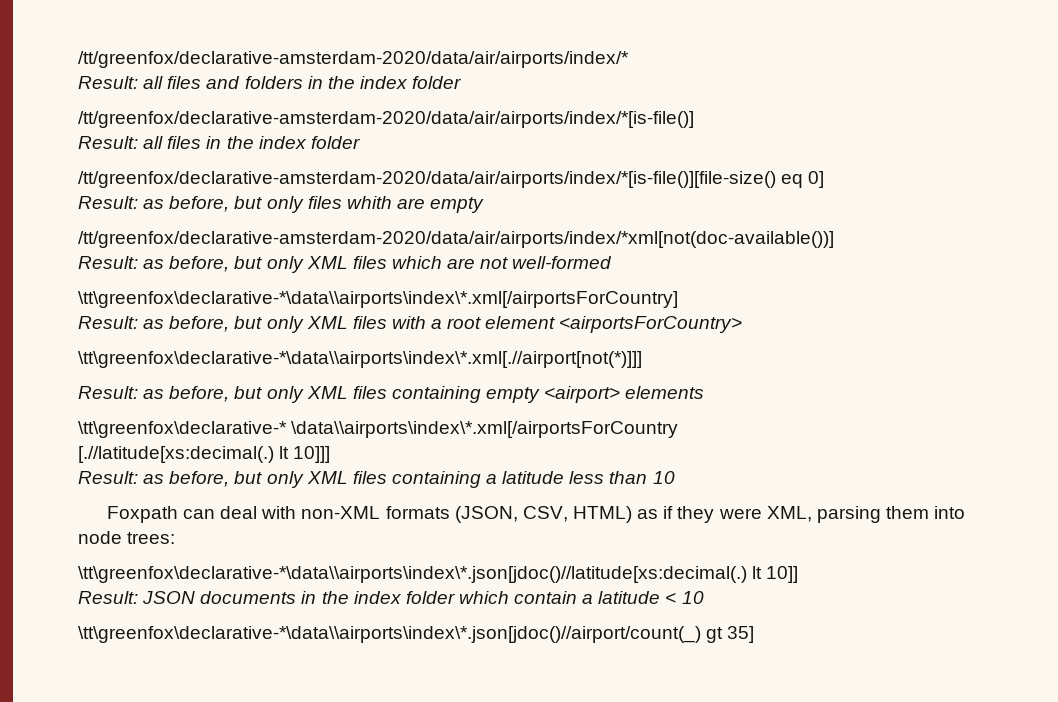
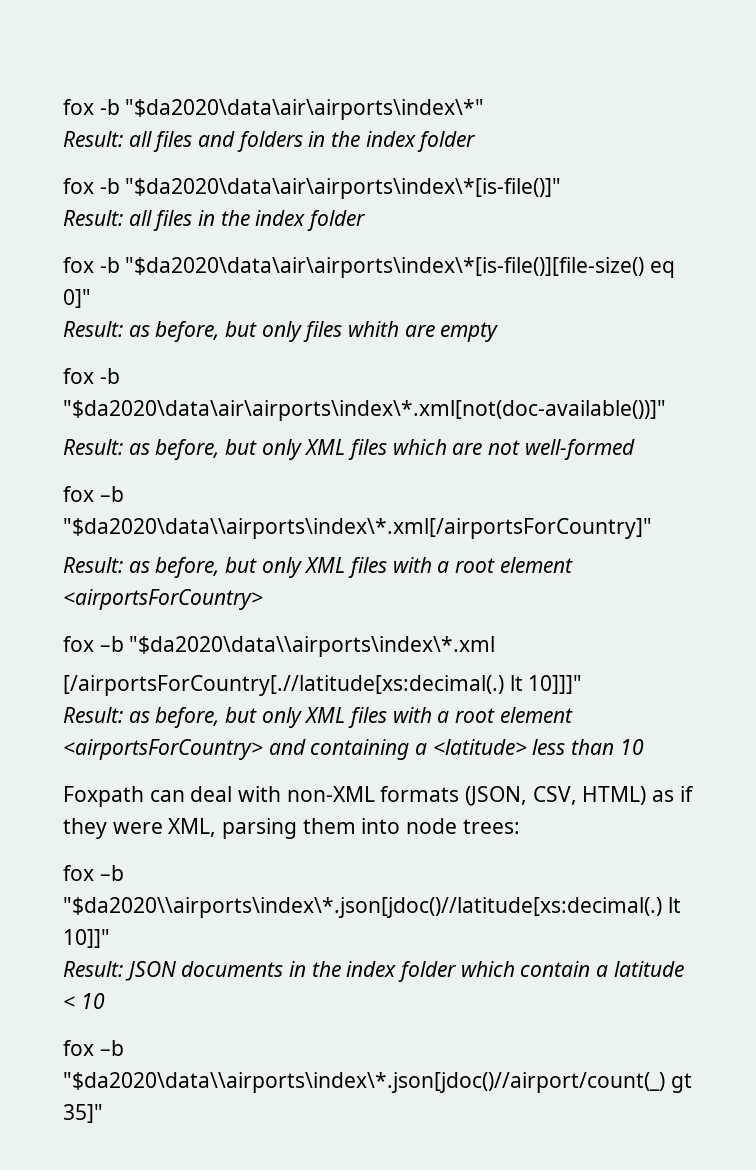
[78,51,629,68] /tt/greenfox/declarative-amsterdam-2020/data/air/airports/index/* -> [63,99,485,120] fox -b "$da2020\data\air\airports\index\*"
[78,111,694,128] /tt/greenfox/declarative-amsterdam-2020/data/air/airports/index/*[is-file()] -> [63,178,562,199] fox -b "$da2020\data\air\airports\index\*[is-file()]"
[78,171,825,188] /tt/greenfox/declarative-amsterdam-2020/data/air/airports/index/*[is-file()][file-size() eq 0] -> [63,257,676,278] [63,289,91,308] fox -b "$da2020\data\air\airports\index\*[is-file()][file-size() eq 0]"
[78,231,834,248] /tt/greenfox/declarative-amsterdam-2020/data/air/airports/index/*xml[not(doc-available())] -> [63,368,120,384] [63,400,666,421] fox -b "$da2020\data\air\airports\index\*.xml[not(doc-available())]"
[78,291,678,308] \tt\greenfox\declarative-*\data\\airports\index\*.xml[/airportsForCountry] -> [63,486,124,502] [63,518,652,539] fox –b "$da2020\data\\airports\index\*.xml[/airportsForCountry]"
[78,351,642,368] [78,386,705,403] [78,421,679,438] [78,446,331,463] [78,471,387,488] \tt\greenfox\declarative-*\data\\airports\index\*.xml[.//airport[not(*)]]] // Result: as before, but only XML files containing empty <airport> elements // \tt\greenfox\declarative-* \data\\airports\index\*.xml[/airportsForCountry // [.//latitude[xs:decimal(.) lt 10]]] // Result: as before, but only XML files -> [63,636,496,657] [63,675,583,696] [63,707,573,728] [63,739,306,760] fox –b "$da2020\data\\airports\index\*.xml // [/airportsForCountry[.//latitude[xs:decimal(.) lt 10]]]" // Result: as before, but only XML files with a root element <airportsForCountry> and
[502,471,565,484] latitude -> [432,739,527,755] <latitude>
[78,566,799,583] \tt\greenfox\declarative-*\data\\airports\index\*.json[jdoc()//latitude[xs:decimal(.) lt 10]] -> [63,865,124,881] [63,897,681,918] [63,929,110,948] fox –b "$da2020\\airports\index\*.json[jdoc()//latitude[xs:decimal(.) lt 10]]"
[78,626,755,643] \tt\greenfox\declarative-*\data\\airports\index\*.json[jdoc()//airport/count(_) gt 35] -> [63,1040,124,1056] [63,1072,692,1093] [63,1104,103,1123] fox –b "$da2020\data\\airports\index\*.json[jdoc()//airport/count(_) gt 35]"

